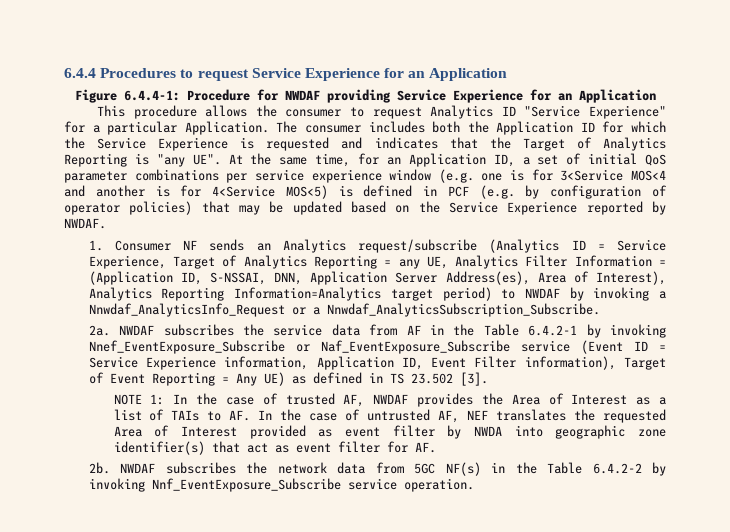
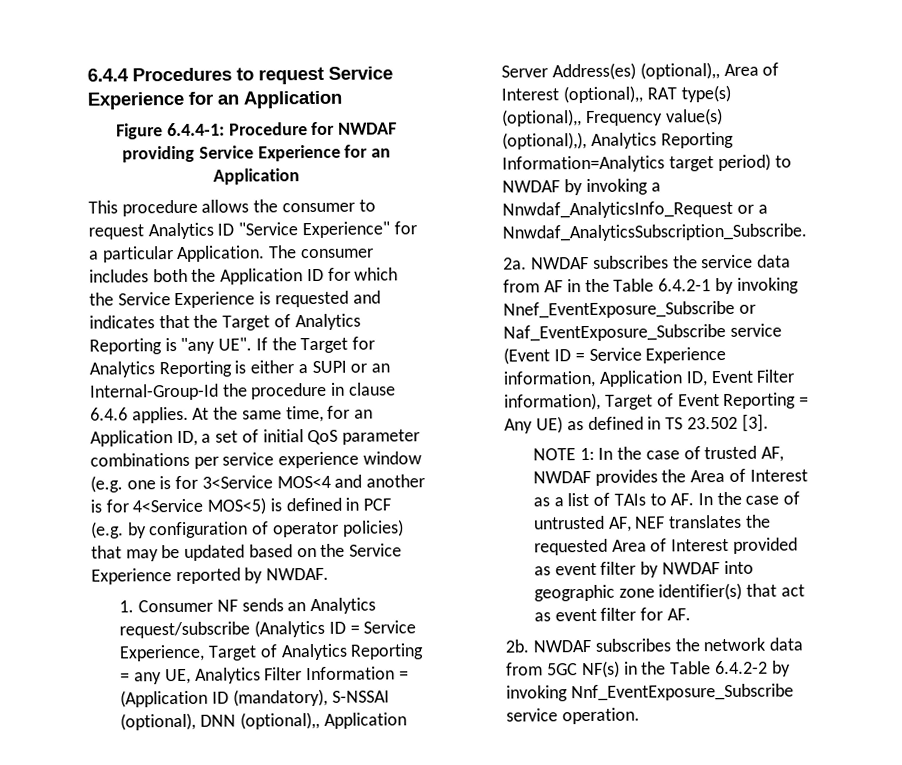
(221, 159) none -> [255,336,376,354] [89,360,391,378] [90,382,396,401] [90,406,189,424] If the Target for Analytics Reporting is either a SUPI or an Internal-Group-Id the procedure in clause 6.4.6 applies.
[180,271,667,285] ID, S-NSSAI, DNN, Application Server Address(es), Area of Interest), -> [212,688,390,707] [120,711,407,731] [501,62,780,81] [501,84,731,104] [502,108,723,127] [502,131,588,150] ID (mandatory), S-NSSAI (optional), DNN (optional),, Application Server Address(es) (optional),, Area of Interest (optional),, RAT type(s) (optional),, Frequency value(s) (optional),),
[473,426,502,436] NWDA -> [661,562,720,575] NWDAF

